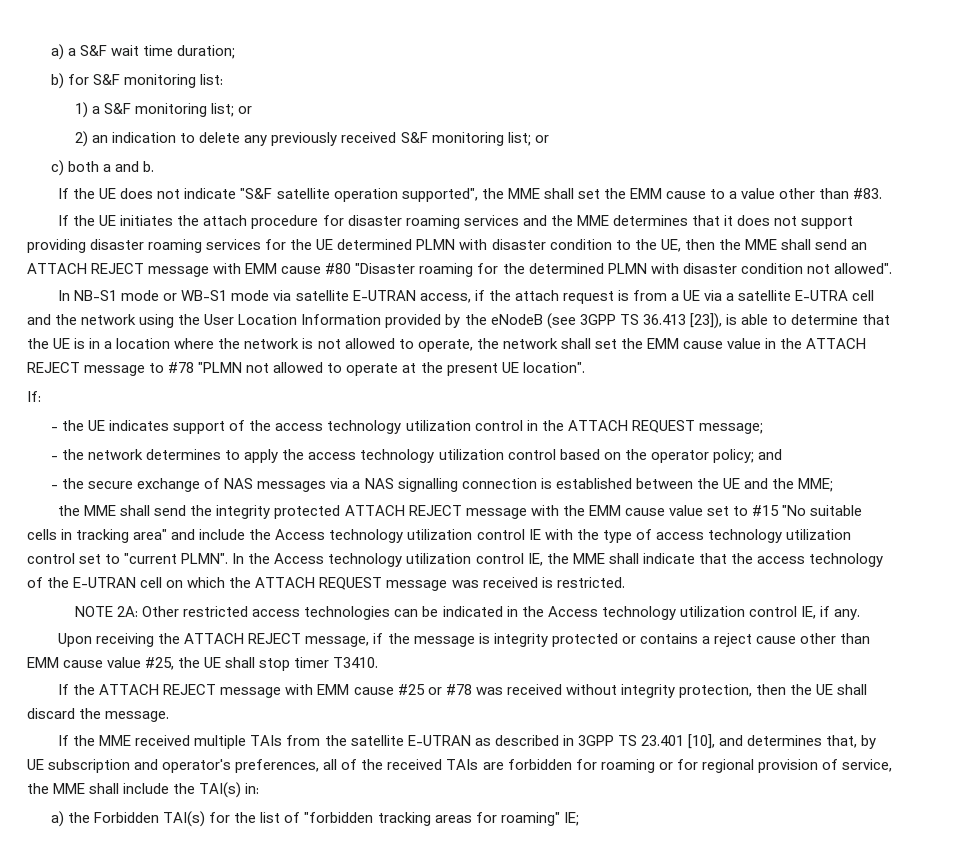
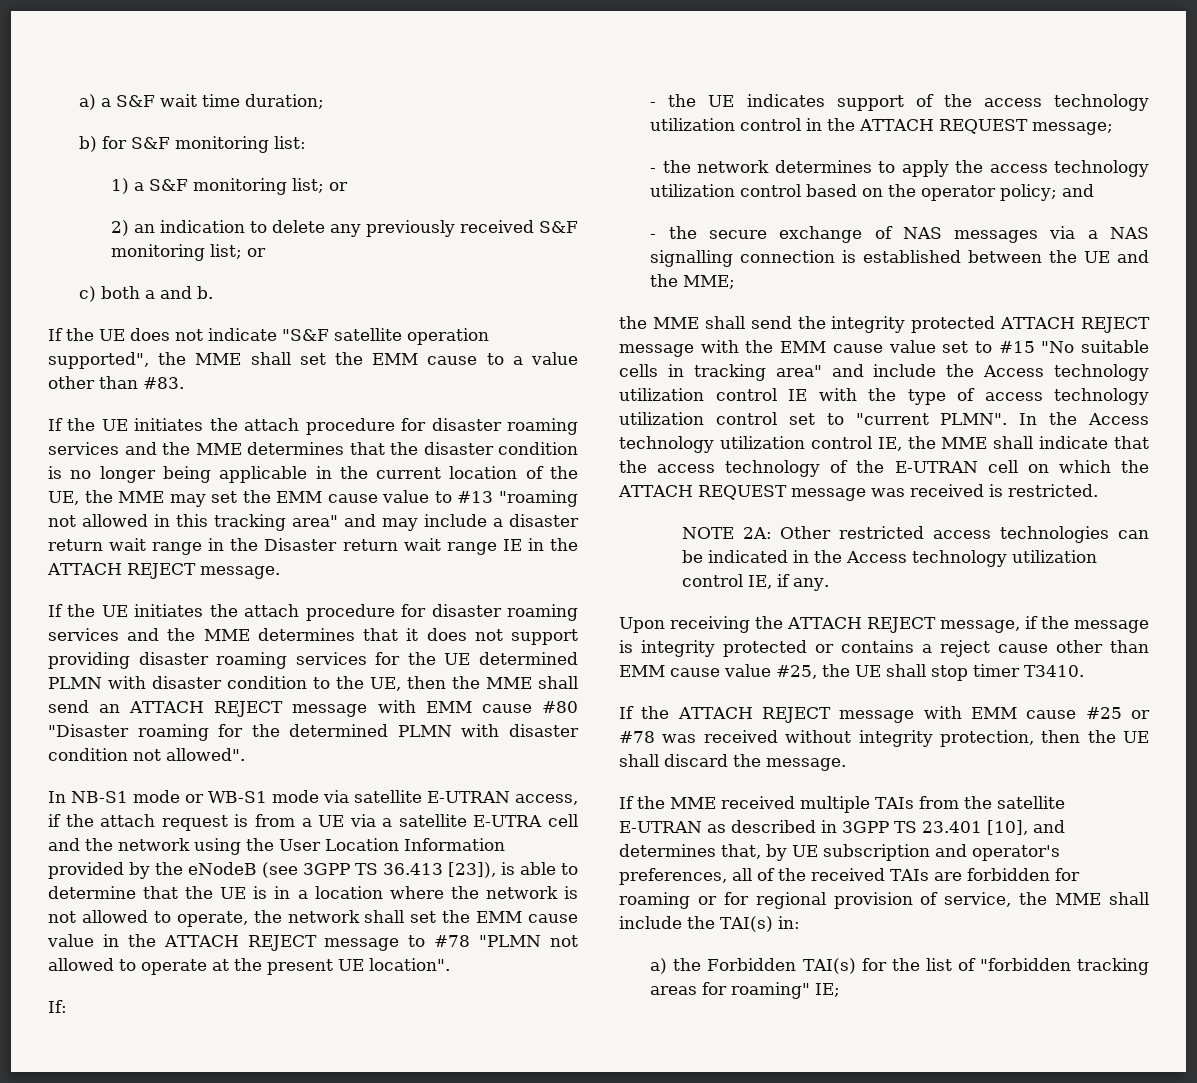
(883, 193) none -> [48,418,578,435] [48,442,578,455] [48,466,578,483] [48,490,578,507] [48,514,579,531] [48,538,578,555] [47,563,280,579] // If the UE initiates the attach procedure for disaster roaming services and the MME determines that the disaster condition is no longer being applicable in the current location of the UE, the MME may set the EMM cause value to #13 "roaming not allowed in this tracking area" and may include a disaster return wait range in the Disaster return wait range IE in the ATTACH REJECT message.

